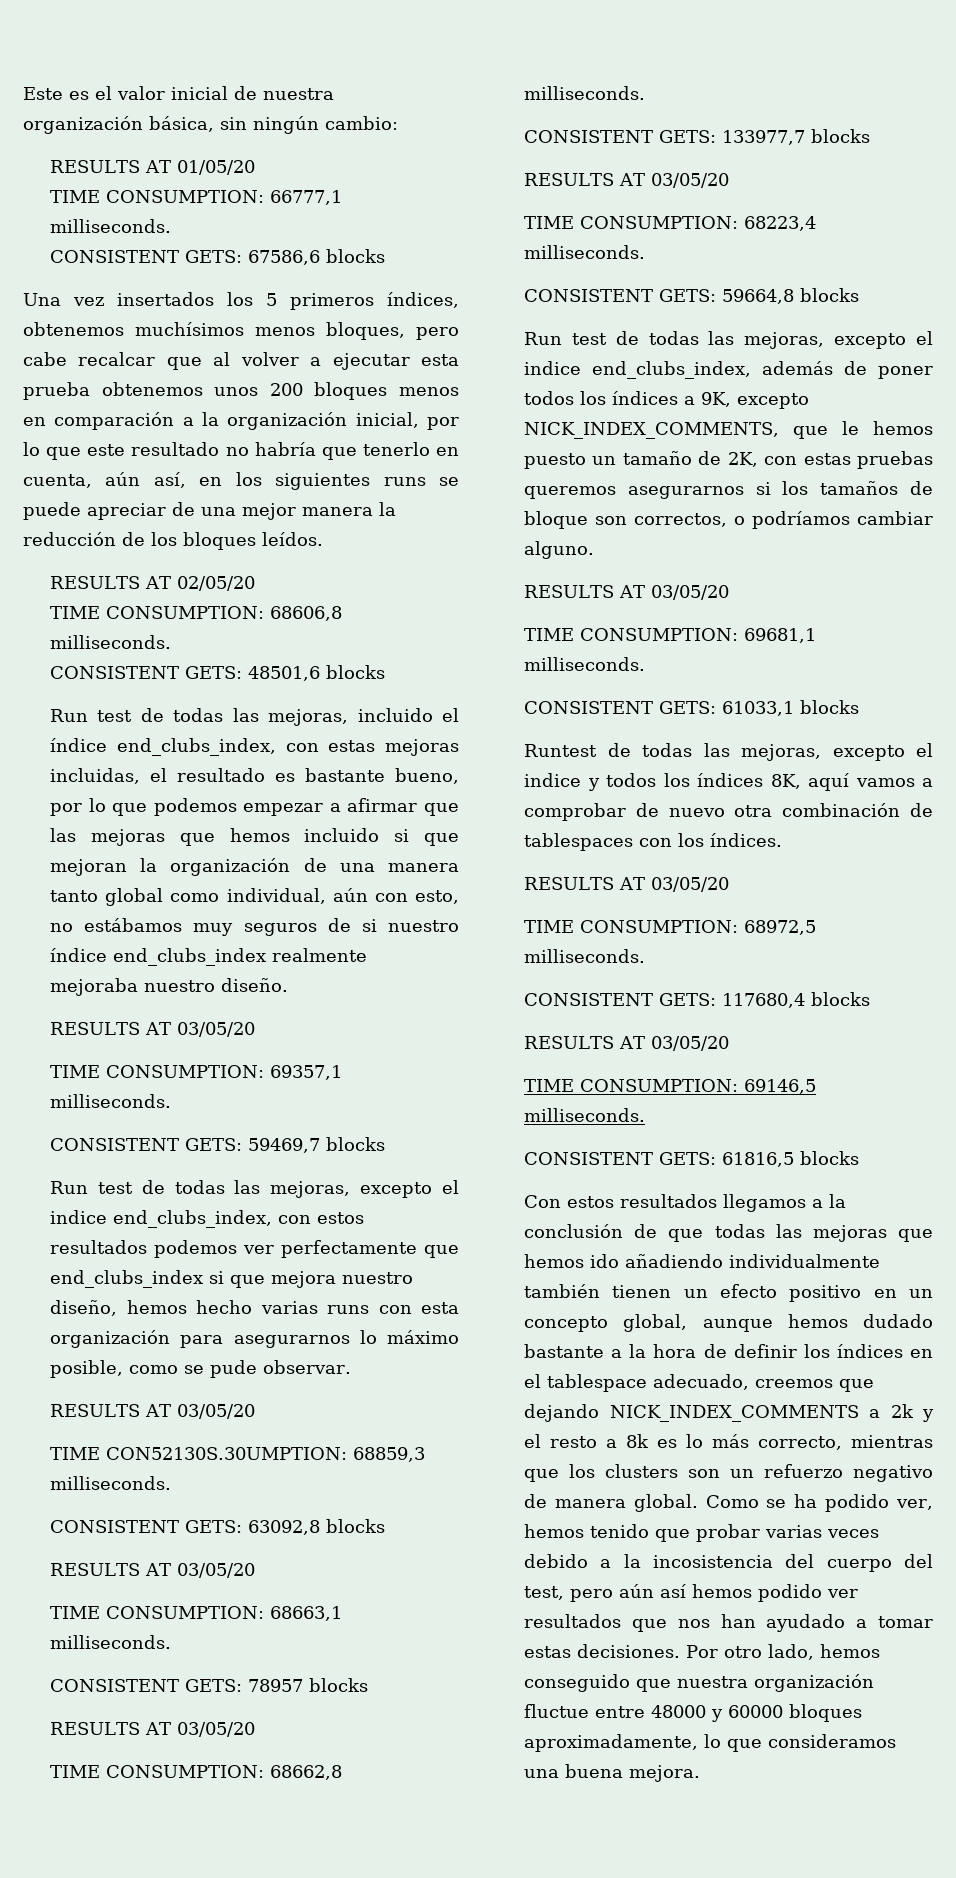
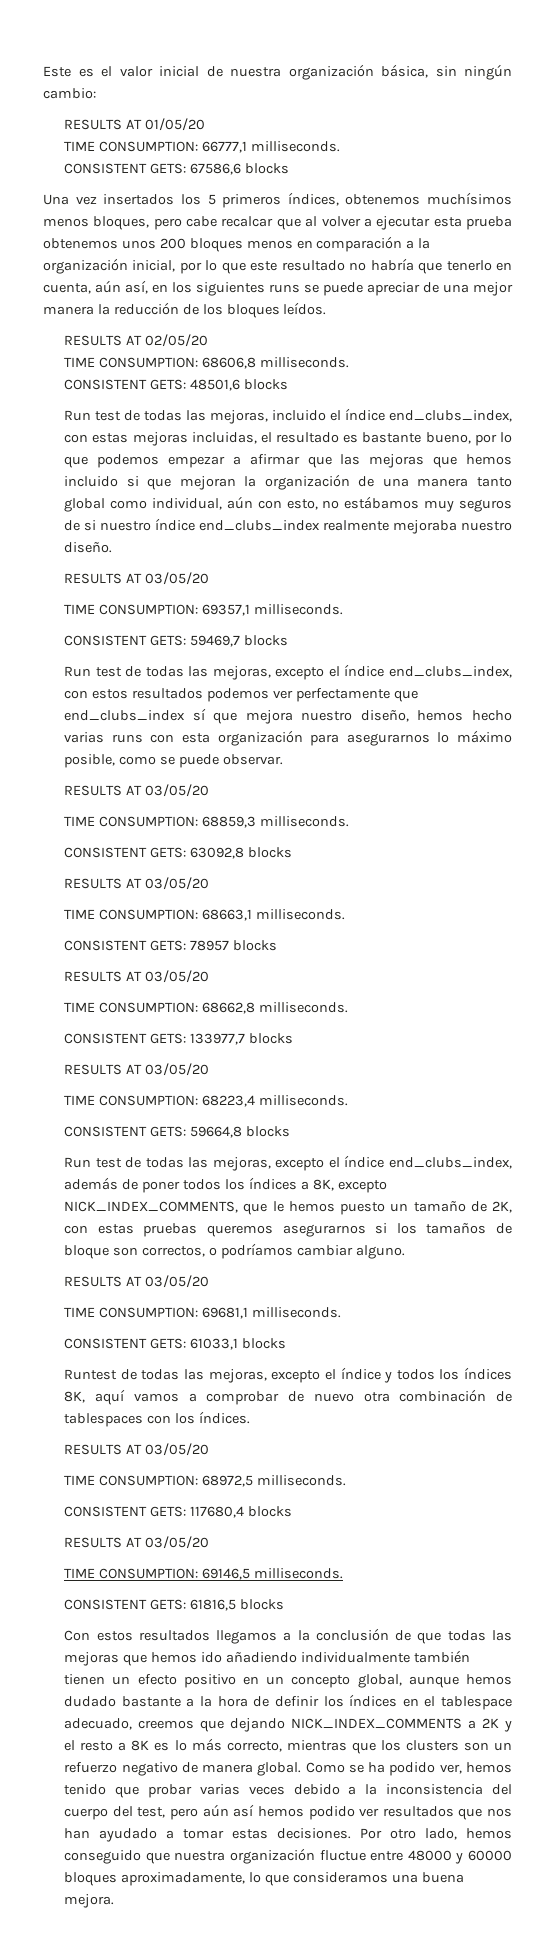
[50,1210,108,1224] indice -> [344,664,385,677] índice
[209,1271,225,1284] si -> [192,708,206,721] sí
[210,1360,258,1378] pude -> [179,754,220,768] puede
[106,1447,348,1460] CON52130S.30UMPTION: -> [99,816,199,827] CONSUMPTION:
[524,361,582,375] indice -> [344,1155,385,1168] índice
[701,392,732,407] 9K, -> [312,1179,334,1191] 8K,
[524,773,582,787] indice -> [340,1367,381,1380] índice
[890,1404,914,1418] 2k -> [482,1718,500,1728] 2K
[626,1434,650,1448] 8k -> [131,1740,150,1751] 8K
[653,1555,774,1568] incosistencia -> [386,1784,484,1795] inconsistencia

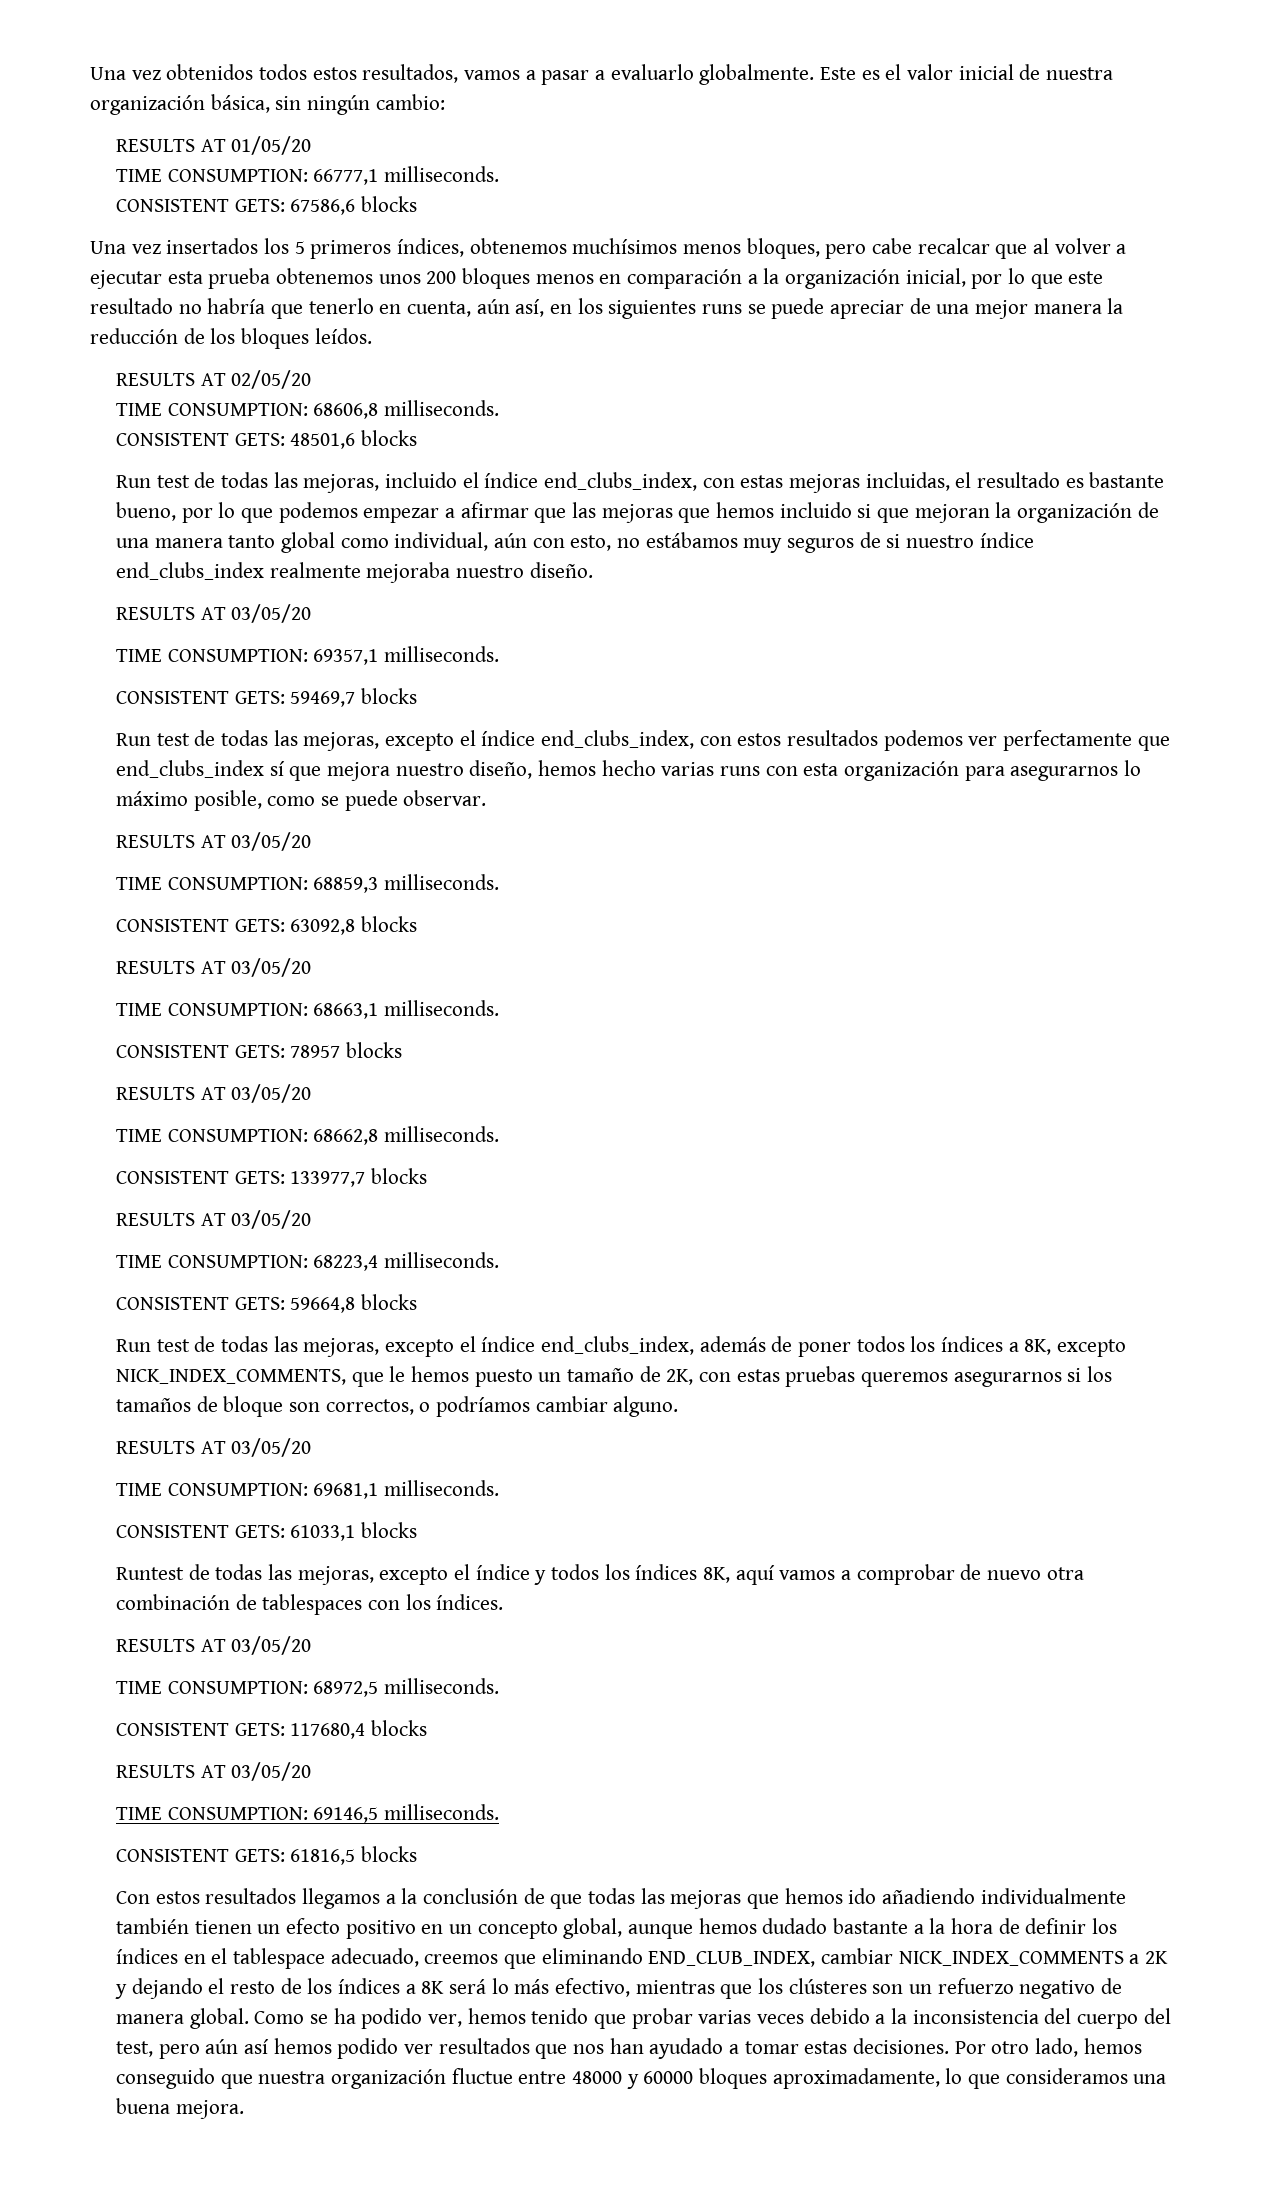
(43, 71) none -> [90,64,815,85] Una vez obtenidos todos estos resultados, vamos a pasar a evaluarlo globalmente.
[230,1718,286,1732] dejando -> [541,1948,893,1967] eliminando END_CLUB_INDEX, cambiar
(512, 1726) none -> [131,1978,203,1999] dejando
(114, 1746) none -> [280,1978,400,1994] de los índices
[154,1742,170,1751] es -> [448,1979,486,1994] será
[226,1741,282,1752] correcto, -> [554,1978,630,1997] efectivo,
[405,1740,459,1751] clusters -> [788,1978,867,1994] clústeres

